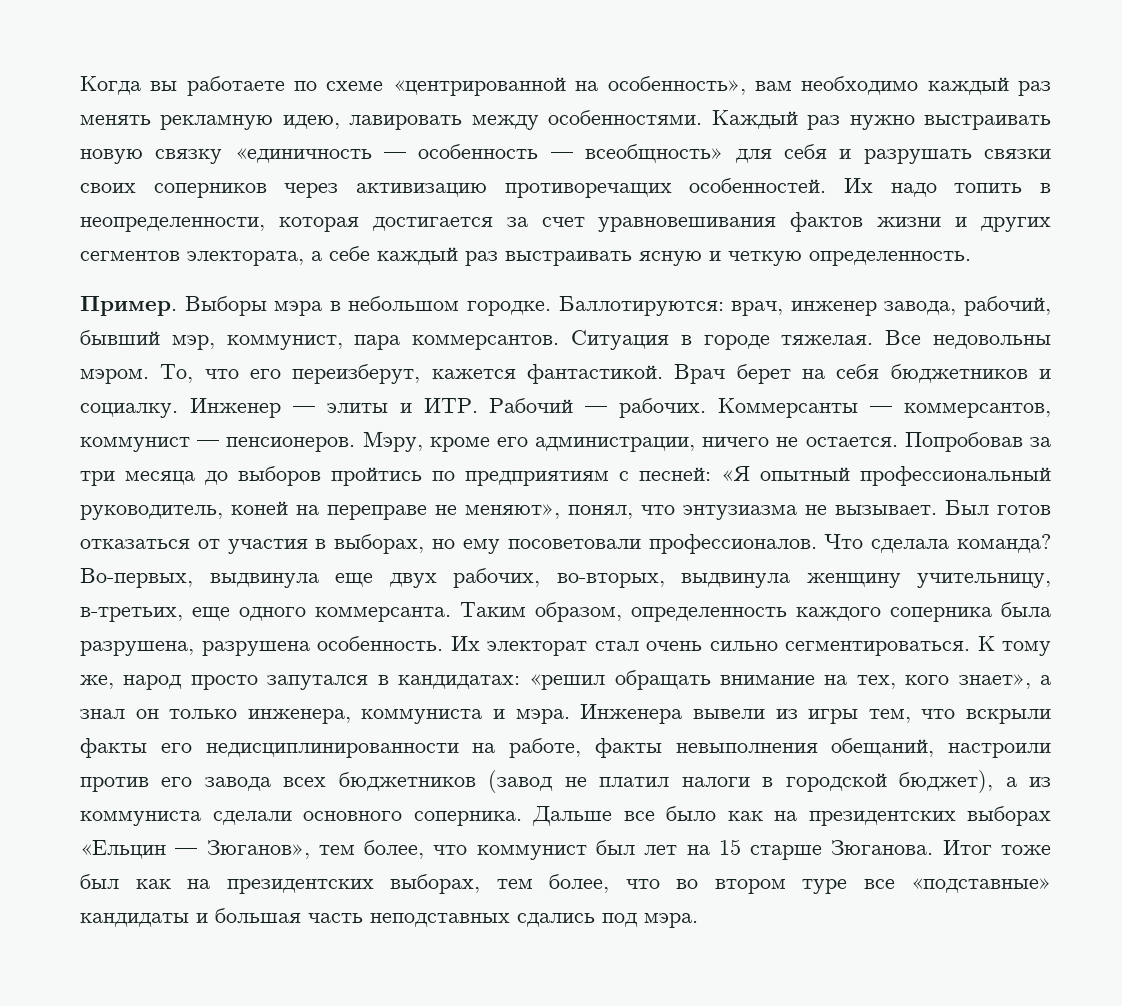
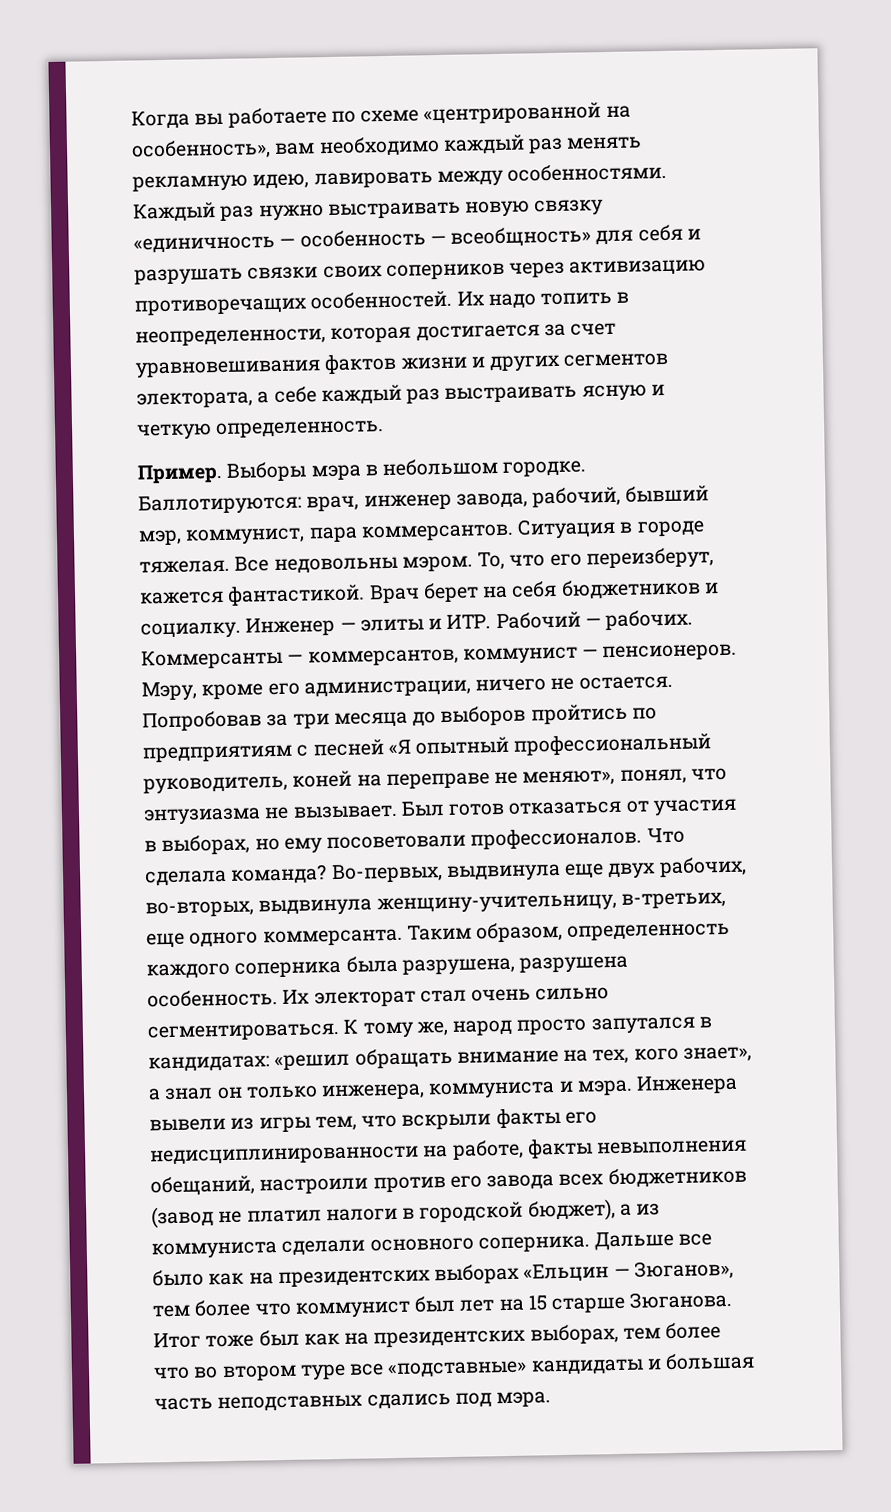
[639,467,711,481] песней: -> [312,739,384,757] песней
[806,573,1051,588] женщину учительницу, -> [376,893,617,915] женщину-учительницу,
[364,840,425,859] более, -> [194,1299,252,1317] более
[549,874,609,893] более, -> [665,1322,722,1340] более

